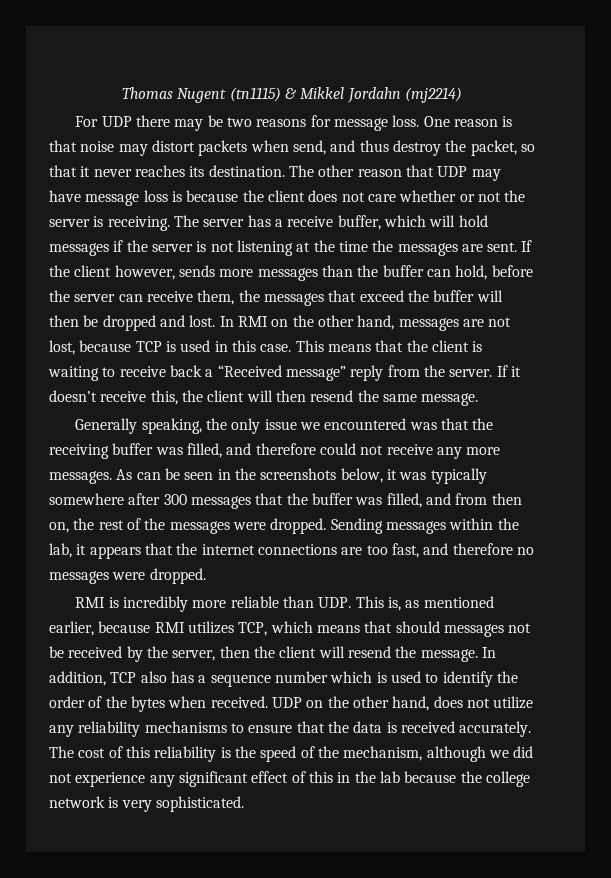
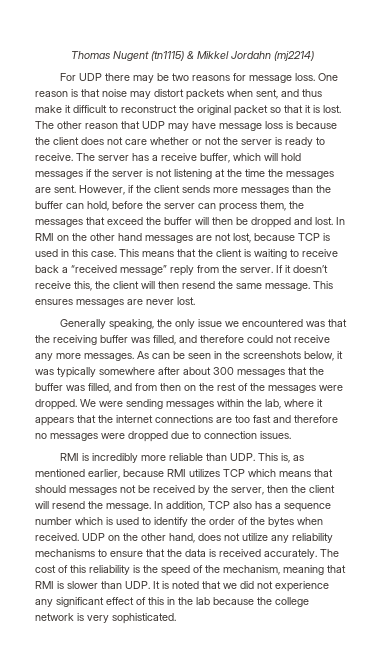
[292,140,326,155] send, -> [256,89,278,99] sent,
[392,140,535,156] [49,165,285,177] destroy the packet, so that it never reaches its destination. -> [35,105,341,116] make it difficult to reconstruct the original packet so that it is lost.
[107,216,170,231] receiving. -> [285,137,325,147] [35,153,73,161] ready to receive.
[521,240,533,252] [49,265,175,280] If the client however, -> [79,185,180,195] However, if the client
[146,291,193,302] receive -> [219,203,257,212] process
[357,315,395,330] hand, -> [118,233,142,241] hand
[217,365,282,377] “Received -> [71,265,117,273] “received
(479, 399) none -> [313,281,333,289] [35,297,195,307] This ensures messages are never lost.
(161, 499) none -> [183,367,211,375] about
[49,522,69,533] on, -> [184,385,196,391] on
[330,518,383,534] Sending -> [80,399,163,409] We were sending
(72, 550) none -> [284,399,314,407] where
[391,543,419,558] fast, -> [253,415,271,423] fast
[149,568,206,584] dropped. -> [128,431,291,442] dropped due to connection issues.
[238,622,268,636] TCP, -> [223,469,245,477] TCP
[426,746,486,762] although -> [283,565,346,575] [35,581,221,589] meaning that RMI is slower than UDP. It is noted that

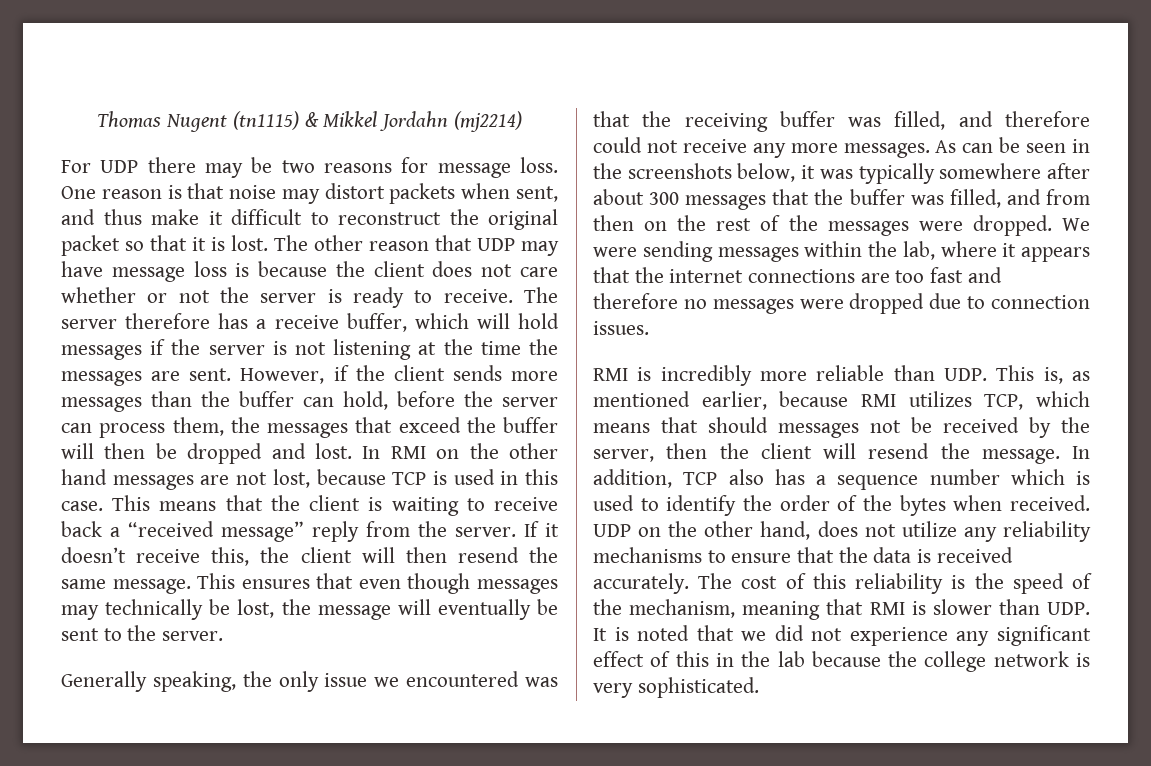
(129, 158) none -> [125,313,211,329] therefore
[76,297,195,307] messages are never lost. -> [316,573,558,594] [61,599,558,620] [61,625,224,641] that even though messages may technically be lost, the message will eventually be sent to the server.
[223,469,245,477] TCP -> [984,394,1024,410] TCP,

